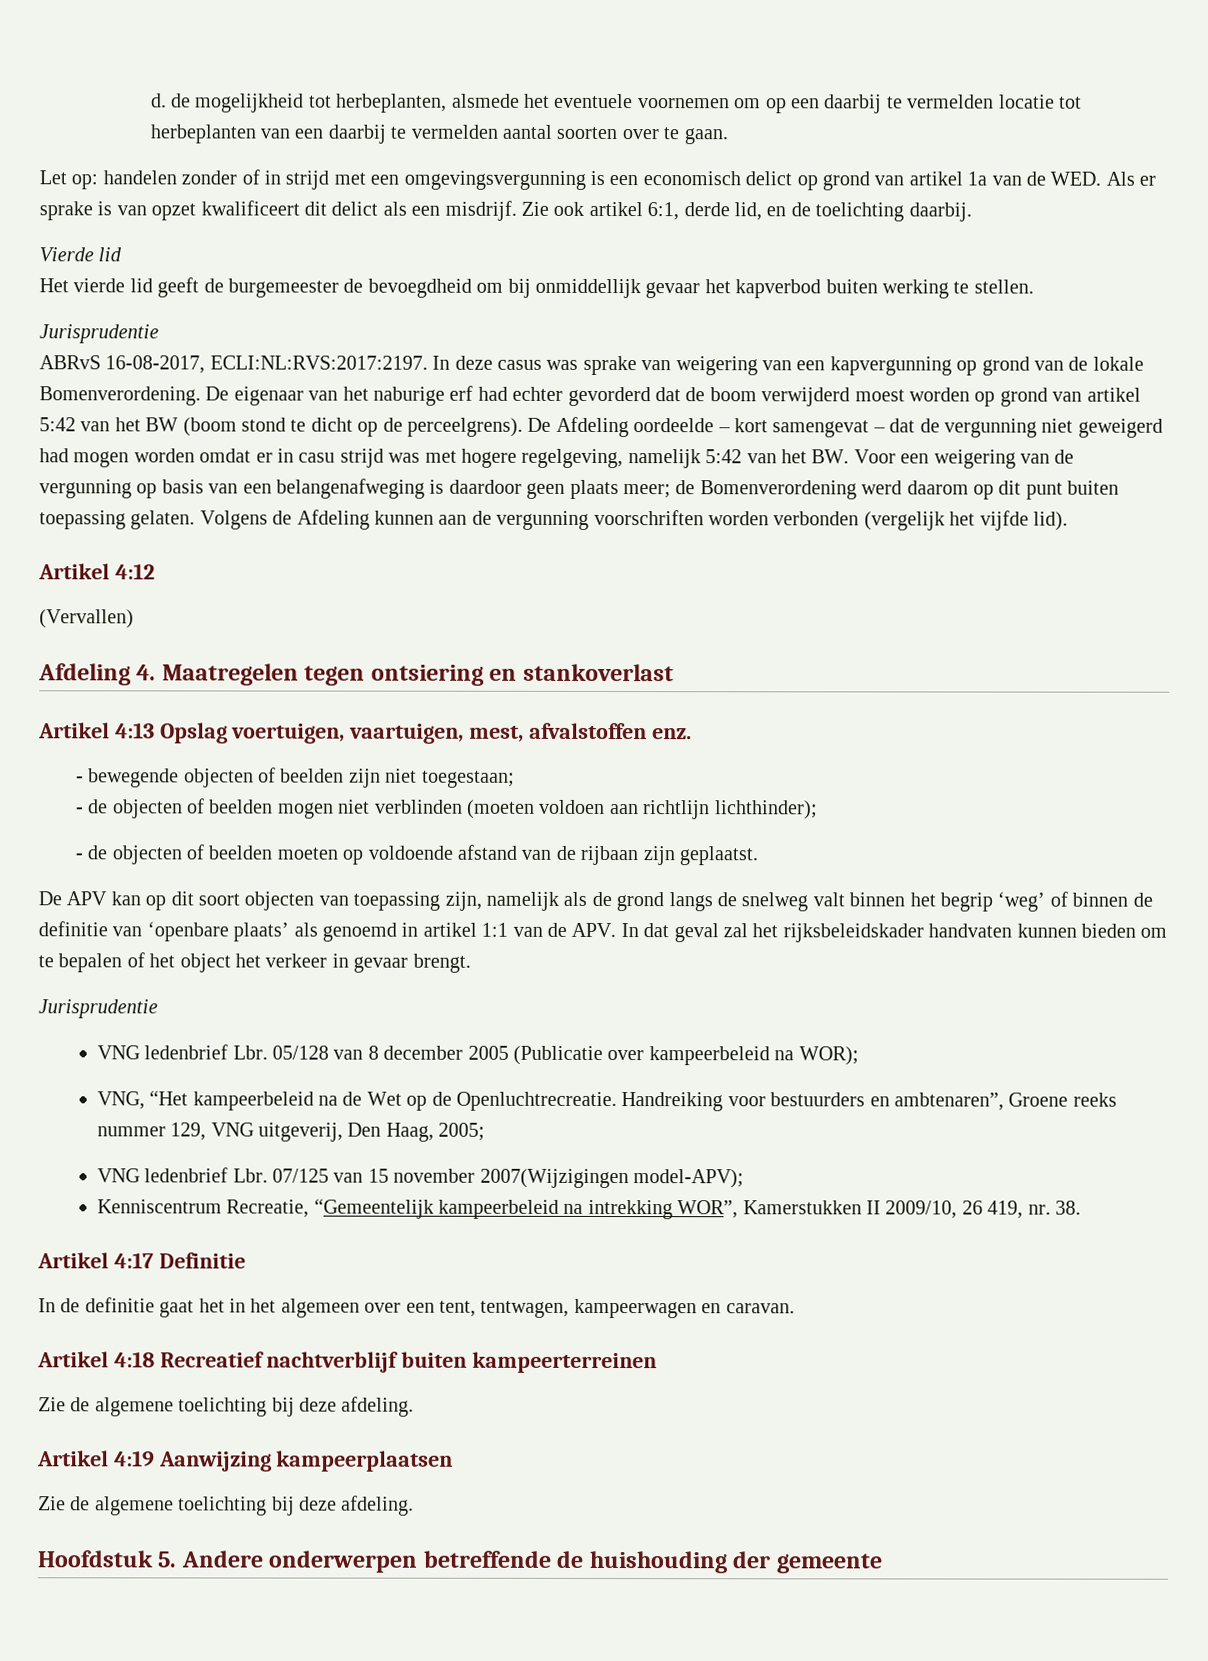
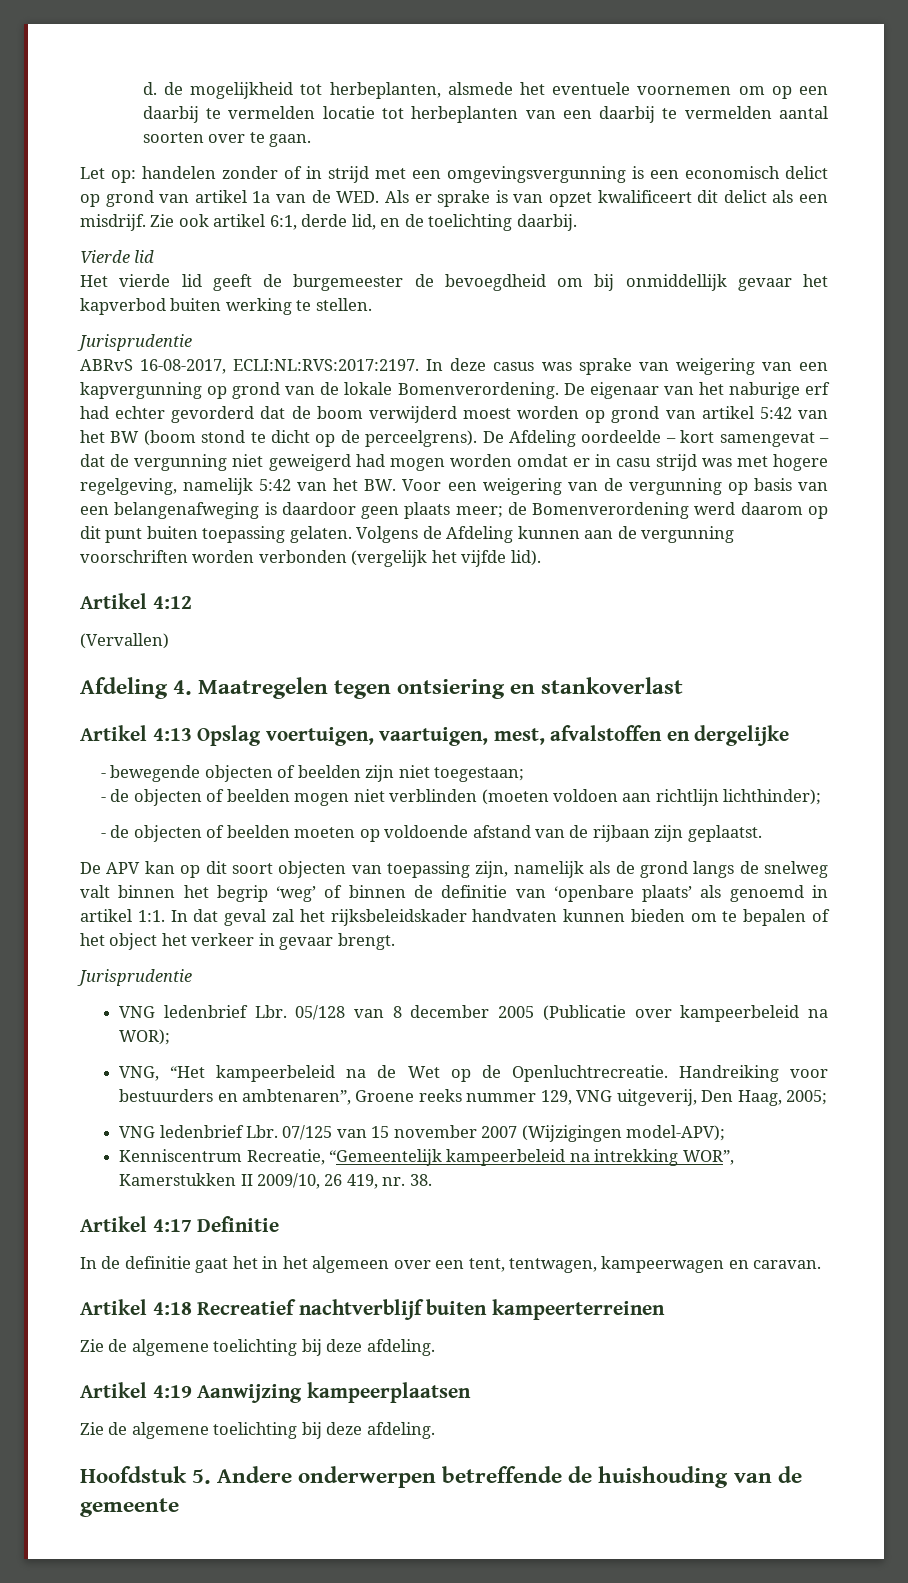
[651,728,692,740] enz. -> [666,725,790,746] en dergelijke
[481,922,617,938] 1:1 van de APV. -> [137,910,165,922] 1:1.
[479,1168,629,1189] 2007(Wijzigingen -> [481,1125,622,1142] 2007 (Wijzigingen
[732,1551,771,1569] der -> [733,1466,802,1483] van de

